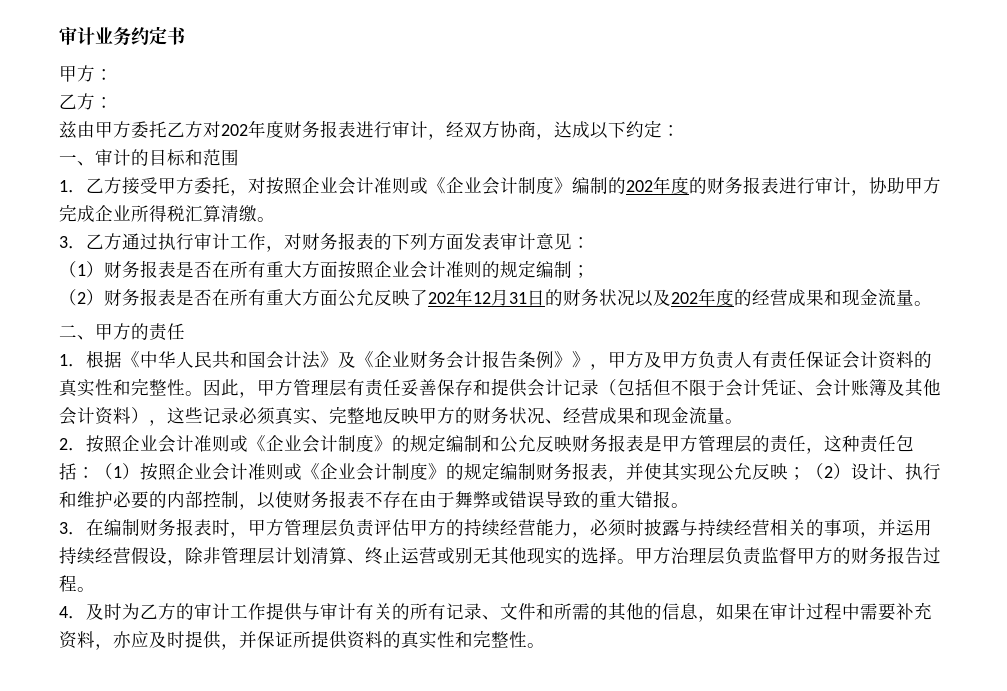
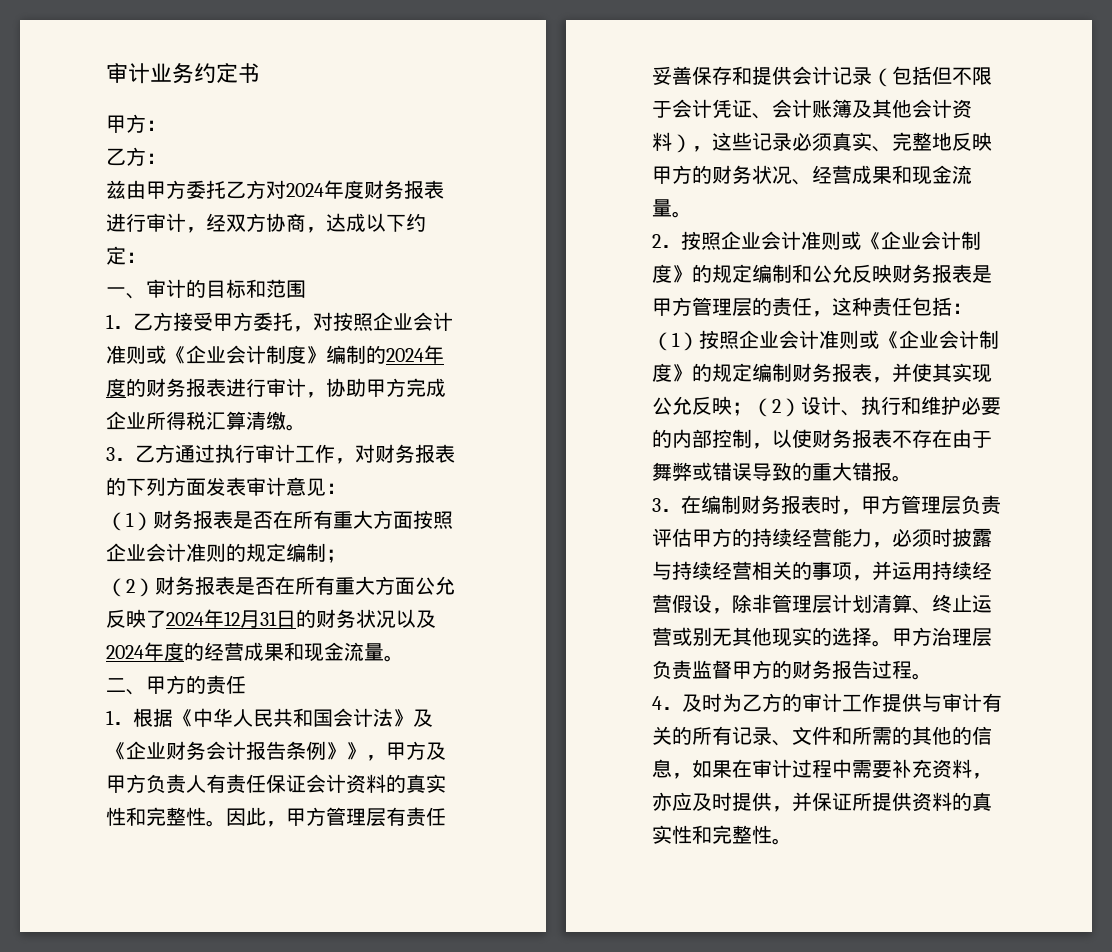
[221,124,248,136] 202 -> [286,183,324,197] 2024
[626,180,653,192] 202 -> [386,348,424,362] 2024
[428,292,455,304] 202 -> [166,612,204,626] 2024
[671,292,698,304] 202 -> [106,645,144,659] 2024

